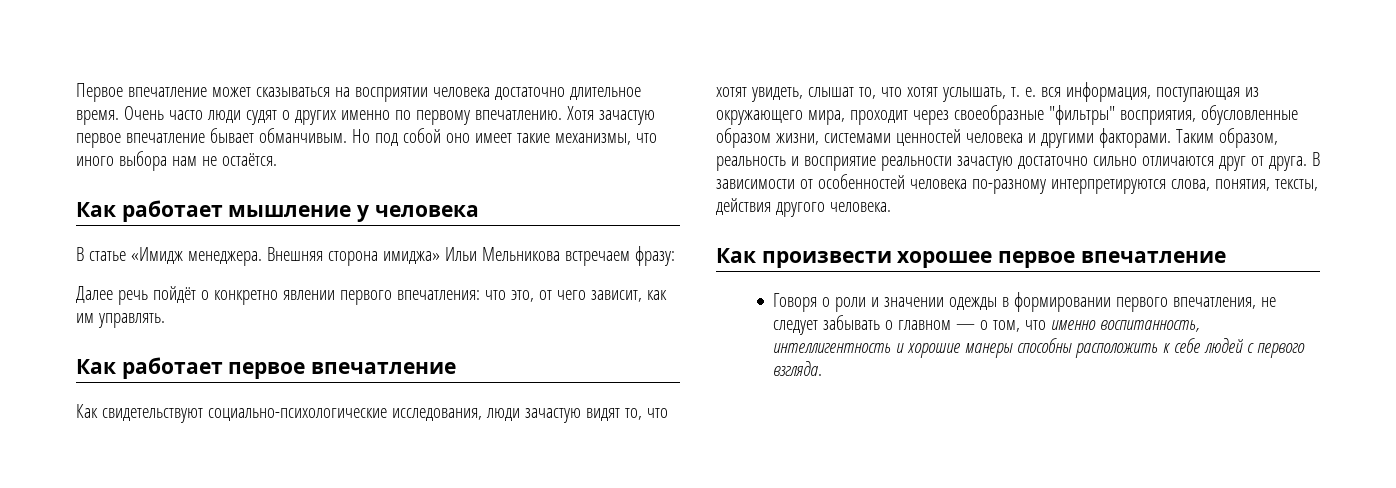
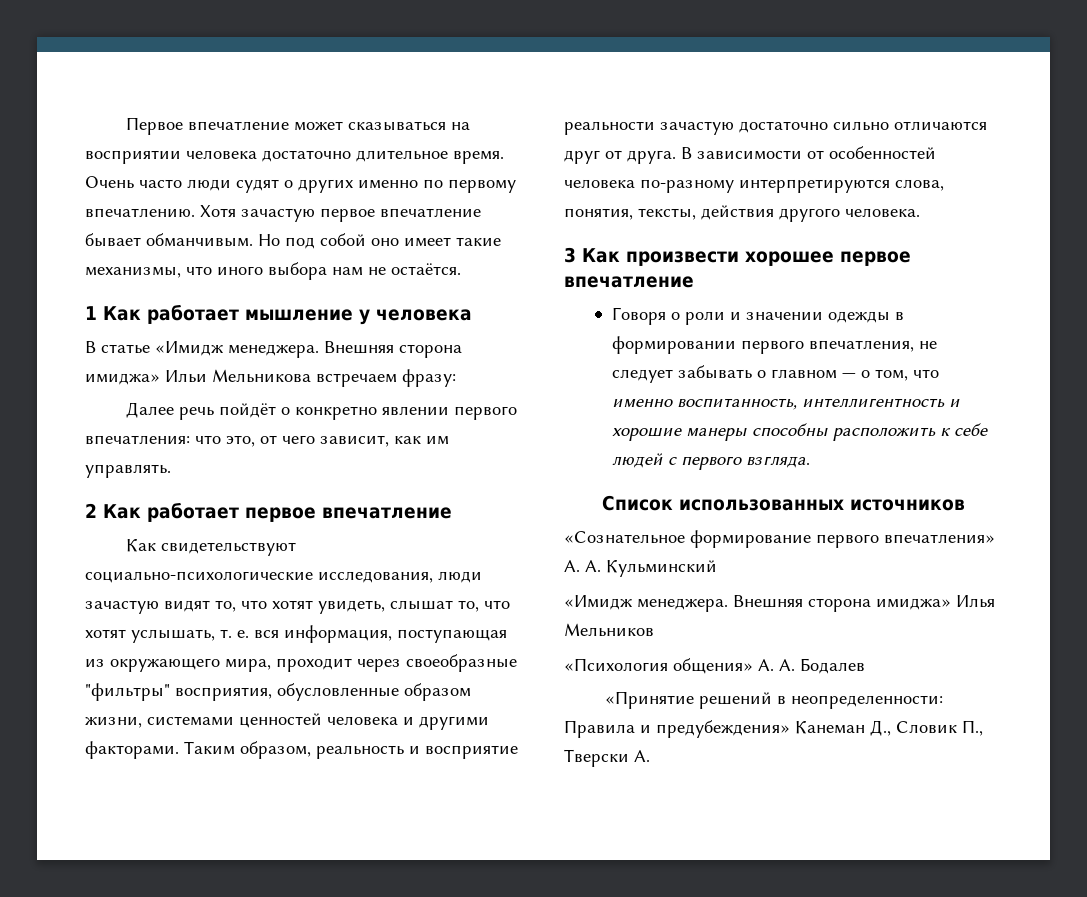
(277, 159) none -> [85,306,97,320] 1
(165, 320) none -> [85,503,97,518] 2
(891, 207) none -> [564,247,576,263] 3
(823, 368) none -> [601,495,965,511] [564,530,995,548] [564,560,717,577] [564,595,995,612] [564,623,654,637] [564,658,865,674] [604,691,943,709] [564,720,983,738] [564,749,650,767] // Список использованных источников // «Сознательное формирование первого впечатления» А. А. Кульминский // «Имидж менеджера. Внешняя сторона имиджа» Илья Мельников // «Психология общения» А. А. Бодалев // «Принятие решений в неопределенности: Правила и предубеждения» Канеман Д., Словик П., Тверски А.

